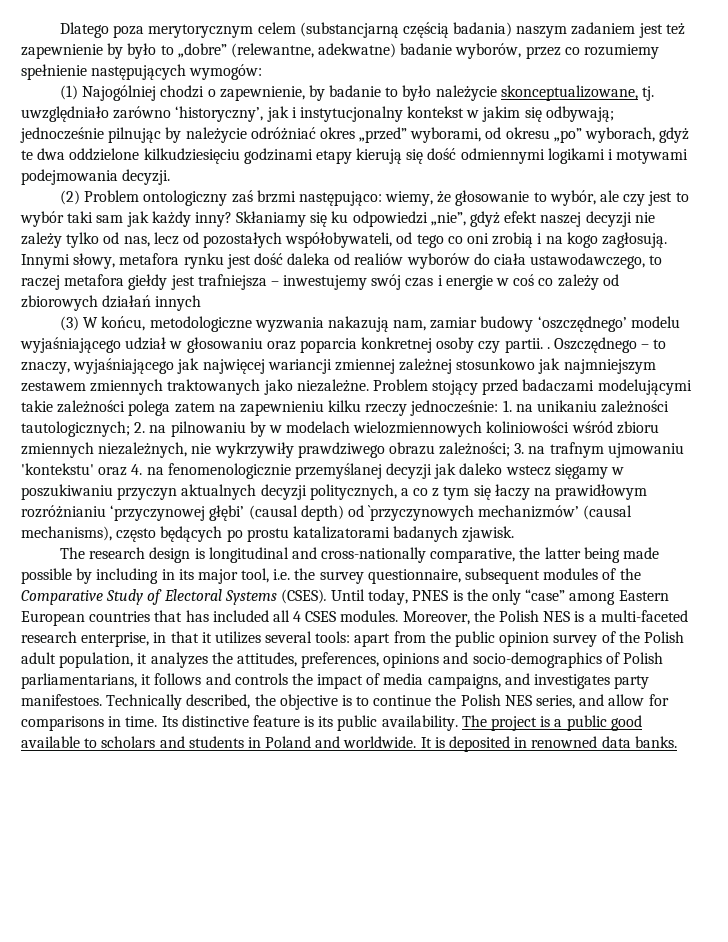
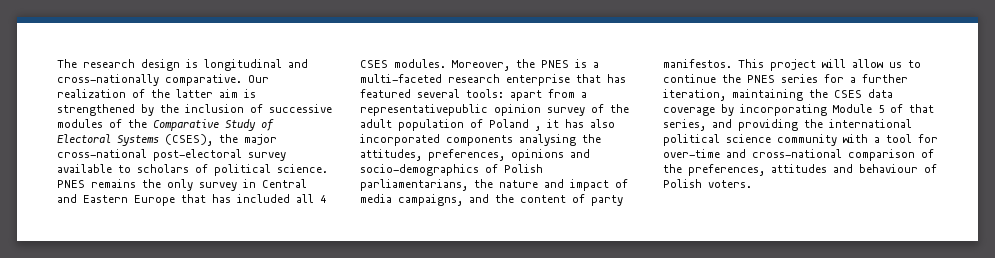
[60,22,685,38] [21,43,660,59] [21,64,263,80] [60,85,655,101] [21,106,614,122] [20,127,690,143] [21,148,689,164] [21,169,171,185] [60,190,689,206] [20,211,655,227] [21,232,667,248] [21,253,663,269] [21,274,619,290] [21,295,202,311] [60,316,680,332] [20,337,667,353] [21,358,656,374] [21,379,692,395] [21,400,670,416] [21,421,659,437] [21,442,684,458] [21,463,625,479] [21,484,648,500] [21,505,633,521] [21,526,515,542] Dlatego poza merytorycznym celem (substancjarną częścią badania) naszym zadaniem jest też zapewnienie by było to „dobre” (relewantne, adekwatne) badanie wyborów, przez co rozumiemy spełnienie następujących wymogów: // (1) Najogólniej chodzi o zapewnienie, by badanie to było należycie skonceptualizowane, tj. uwzględniało zarówno ‘historyczny’, jak i instytucjonalny kontekst w jakim się odbywają; jednocześnie pilnując by należycie odróżniać okres „przed” wyborami, od okresu „po” wyborach, gdyż te dwa oddzielone kilkudziesięciu godzinami etapy kierują się dość odmiennymi logikami i motywami podejmowania decyzji. // (2) Problem ontologiczny zaś brzmi następująco: wiemy, że głosowanie to wybór, ale czy jest to wybór taki sam jak każdy inny? Skłaniamy się ku odpowiedzi „nie”, gdyż efekt naszej decyzji nie zależy tylko od nas, lecz od pozostałych współobywateli, od tego co oni zrobią i na kogo zagłosują. Innymi słowy, metafora rynku jest dość daleka od realiów wyborów do ciała ustawodawczego, to raczej metafora giełdy jest trafniejsza – inwestujemy swój czas i energie w coś co zależy od zbiorowych działań innych // (3) W końcu, metodologiczne wyzwania nakazują nam, zamiar budowy ‘oszczędnego’ modelu wyjaśniającego udział w głosowaniu oraz poparcia konkretnej osoby czy partii. . Oszczędnego – to znaczy, wyjaśniającego jak najwięcej wariancji zmiennej zależnej stosunkowo jak najmniejszym zestawem zmiennych traktowanych jako niezależne. Problem stojący przed badaczami modelującymi takie zależności polega zatem na zapewnieniu kilku rzeczy jednocześnie: 1. na unikaniu zależności tautologicznych; 2. na pilnowaniu by w modelach wielozmiennowych koliniowości wśród zbioru zmiennych niezależnych, nie wykrzywiły prawdziwego obrazu zależności; 3. na trafnym ujmowaniu 'kontekstu' oraz 4. na fenomenologicznie przemyślanej decyzji jak daleko wstecz sięgamy w poszukiwaniu przyczyn aktualnych decyzji politycznych, a co z tym się łaczy na prawidłowym rozróżnianiu ‘przyczynowej głębi’ (causal depth) od `przyczynowych mechanizmów’ (causal mechanisms), często będących po prostu katalizatorami badanych zjawisk. // -> (57, 63) none
[430,547,660,563] [21,568,541,584] comparative, the latter being made possible by including in its major tool, i.e. the survey questionnaire, subsequent -> [165,74,269,86] [57,89,256,98] [57,104,332,116] comparative. Our realization of the latter aim is strengthened by the inclusion of successive
[280,589,669,605] [21,611,151,626] (CSES). Until today, PNES is the only “case” among Eastern European countries -> [165,134,277,146] [57,149,286,161] [57,164,328,176] [57,179,307,191] [57,194,175,206] (CSES), the major cross-national post-electoral survey available to scholars of political science. PNES remains the only survey in Central and Eastern Europe
[499,610,571,622] Polish NES -> [541,60,569,68] PNES
[81,631,261,647] enterprise, in that it utilizes -> [506,74,626,86] [360,89,411,98] enterprise that has featured
[429,631,496,647] the public -> [581,92,587,98] [360,104,488,116] a representativepublic
[643,631,684,643] [21,652,208,668] Polish adult population, it analyzes -> [360,119,615,131] [360,134,576,146] adult population of Poland , it has also incorporated components analysing
[141,673,313,685] it follows and controls the -> [474,179,564,188] the nature and
[534,674,650,689] [21,694,669,710] [21,715,642,731] [21,736,677,752] investigates party manifestoes. Technically described, the objective is to continue the Polish NES series, and allow for comparisons in time. Its distinctive feature is its public availability. The project is a public good available to scholars and students in Poland and worldwide. It is deposited in renowned data banks. -> [495,194,623,206] [663,59,921,71] [663,74,908,83] [663,89,893,101] [663,104,934,116] [663,119,912,131] [663,134,938,146] [663,149,934,161] [663,164,937,176] [663,179,752,188] the content of party manifestos. This project will allow us to continue the PNES series for a further iteration, maintaining the CSES data coverage by incorporating Module 5 of that series, and providing the international political science community with a tool for over-time and cross-national comparison of the preferences, attitudes and behaviour of Polish voters.

